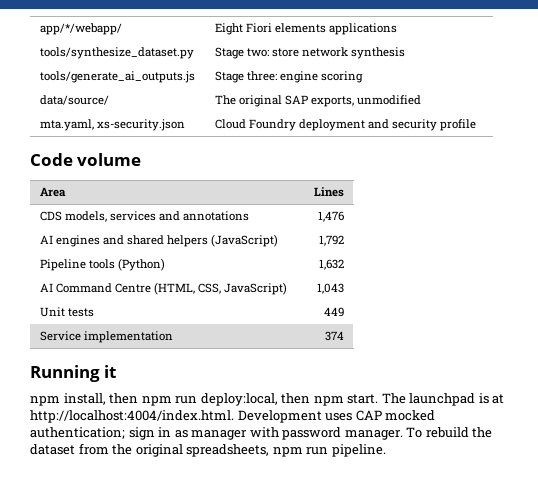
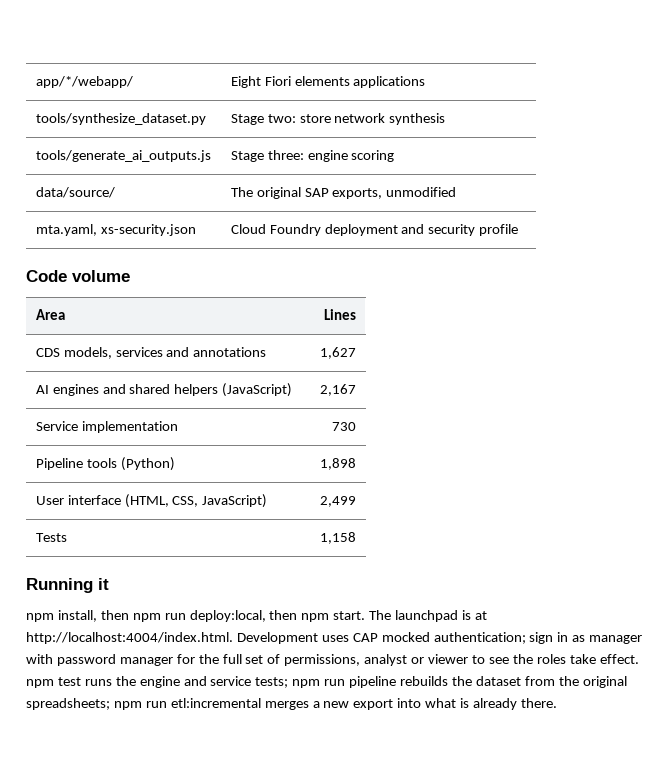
[318,211,345,222] 1,476 -> [320,347,357,359] 1,627
[319,235,345,246] 1,792 -> [320,384,357,396] [35,421,178,433] [332,422,357,431] 2,167 // Service implementation | 730
[319,259,345,270] [39,283,151,293] 1,632 // AI Command Centre -> [320,458,357,470] [35,495,121,505] 1,898 // User interface
[317,283,345,294] [39,307,94,317] [324,307,345,317] [39,331,173,343] [325,331,345,341] 1,043 // Unit tests | 449 // Service implementation | 374 -> [320,496,357,507] [35,533,67,542] [320,532,357,544] 2,499 // Tests | 1,158
[344,427,469,440] manager. To rebuild -> [119,654,639,666] [26,676,449,688] manager for the full set of permissions, analyst or viewer to see the roles take effect. npm test runs the engine and service tests; npm run pipeline rebuilds
[186,444,386,457] spreadsheets, npm run pipeline. -> [26,698,557,710] spreadsheets; npm run etl:incremental merges a new export into what is already there.

